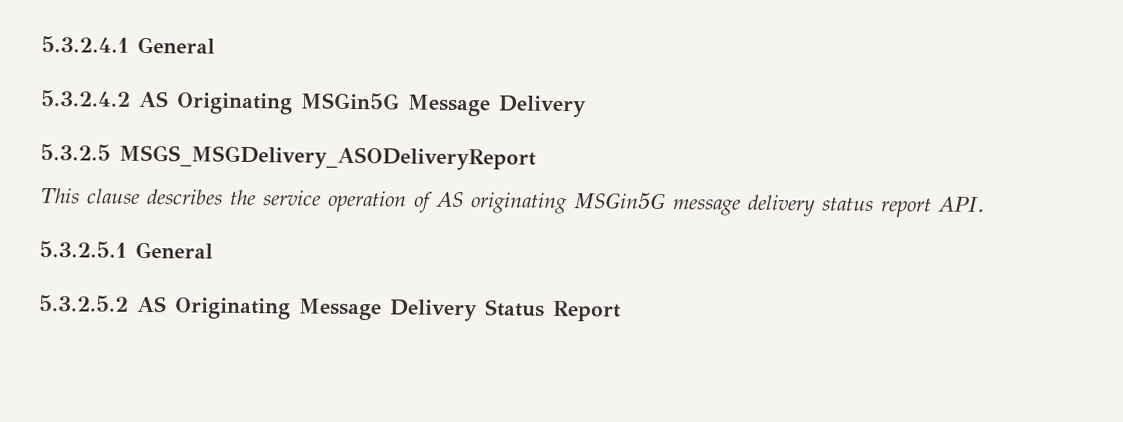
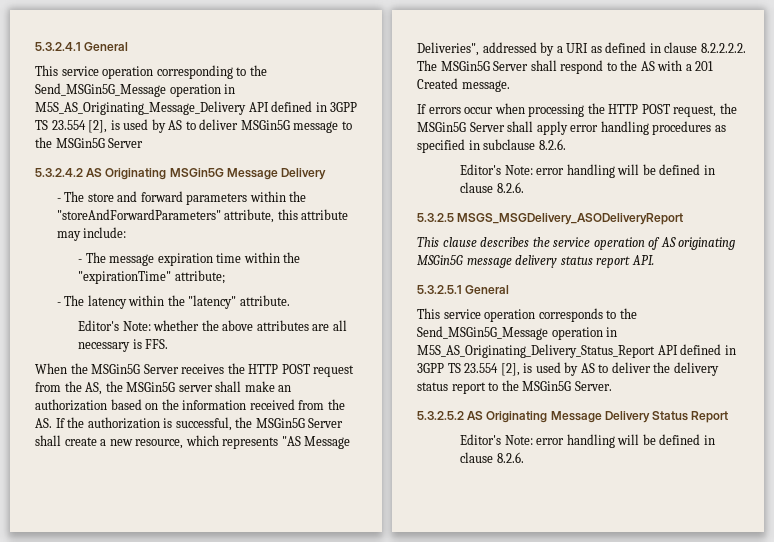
(215, 45) none -> [35,65,267,79] [35,83,236,97] [35,101,358,115] [35,119,352,133] [35,137,144,148] // This service operation corresponding to the Send_MSGin5G_Message operation in M5S_AS_Originating_Message_Delivery API defined in 3GPP TS 23.554 [2], is used by AS to deliver MSGin5G message to the MSGin5G Server
(587, 106) none -> [56,191,307,205] [56,209,349,223] [56,227,127,241] [77,252,301,266] [77,270,225,284] [56,295,290,309] [77,320,347,331] [77,339,169,352] [35,363,355,377] [35,381,292,395] [35,399,345,411] [35,417,344,431] [35,435,351,449] [417,42,746,56] [417,60,714,74] [417,78,510,92] [417,103,737,117] [417,121,726,135] [417,139,566,153] [459,164,715,178] [459,182,524,193] // - The store and forward parameters within the "storeAndForwardParameters" attribute, this attribute may include: // - The message expiration time within the "expirationTime" attribute; // - The latency within the "latency" attribute. // Editor's Note: whether the above attributes are all necessary is FFS. // When the MSGin5G Server receives the HTTP POST request from the AS, the MSGin5G server shall make an authorization based on the information received from the AS. If the authorization is successful, the MSGin5G Server shall create a new resource, which represents "AS Message Deliveries", addressed by a URI as defined in clause 8.2.2.2.2. The MSGin5G Server shall respond to the AS with a 201 Created message. // If errors occur when processing the HTTP POST request, the MSGin5G Server shall apply error handling procedures as specified in subclause 8.2.6. // Editor's Note: error handling will be defined in clause 8.2.6.
(213, 250) none -> [417,308,637,322] [417,326,618,340] [417,344,736,358] [417,362,719,376] [417,380,612,394] // This service operation corresponds to the Send_MSGin5G_Message operation in M5S_AS_Originating_Delivery_Status_Report API defined in 3GPP TS 23.554 [2], is used by AS to deliver the delivery status report to the MSGin5G Server.
(621, 311) none -> [459,434,715,448] [459,452,524,463] // Editor's Note: error handling will be defined in clause 8.2.6.

